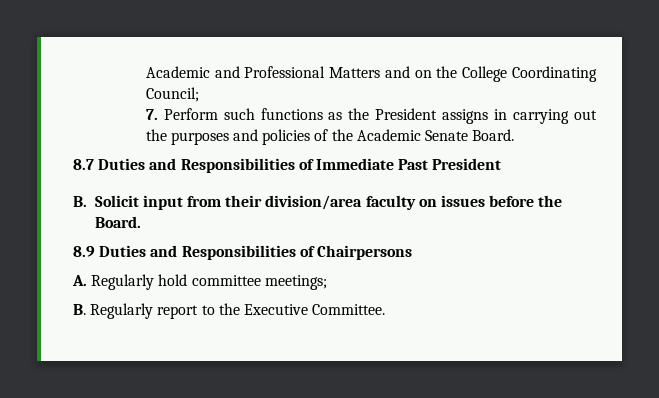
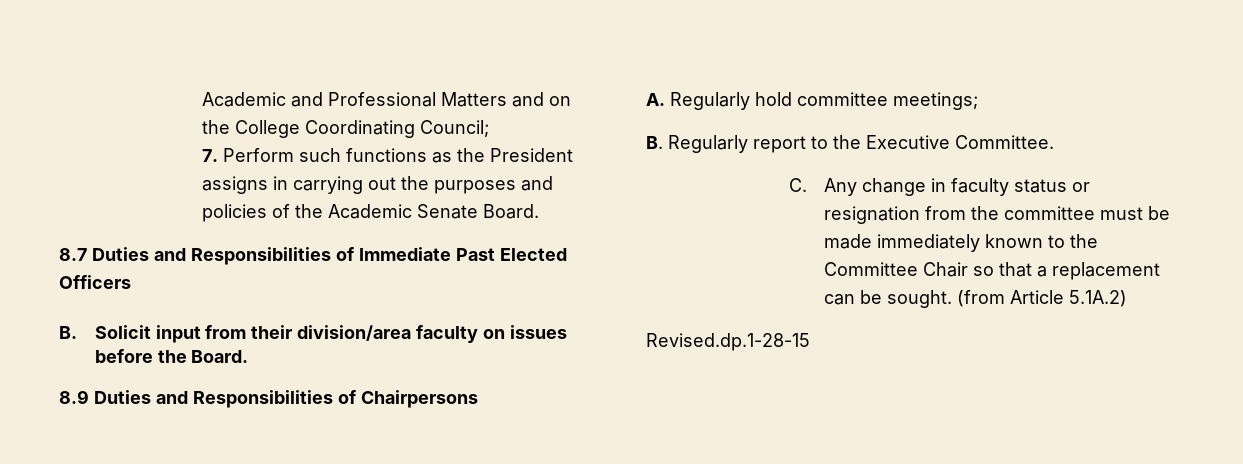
[432,158,502,170] President -> [500,248,567,261] [59,275,131,289] Elected Officers
(386, 309) none -> [788,178,1091,196] [824,206,1171,224] [824,234,1099,252] [824,262,1161,280] [824,290,1128,308] [646,333,810,351] // C. Any change in faculty status or resignation from the committee must be made immediately known to the Committee Chair so that a replacement can be sought. (from Article 5.1A.2) // Revised.dp.1-28-15

